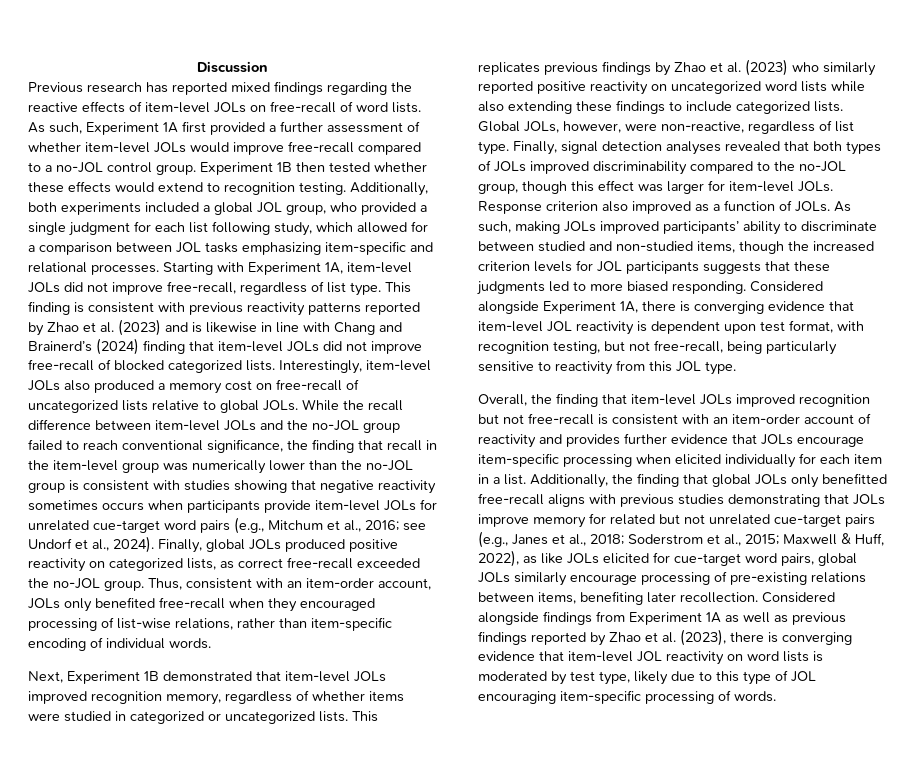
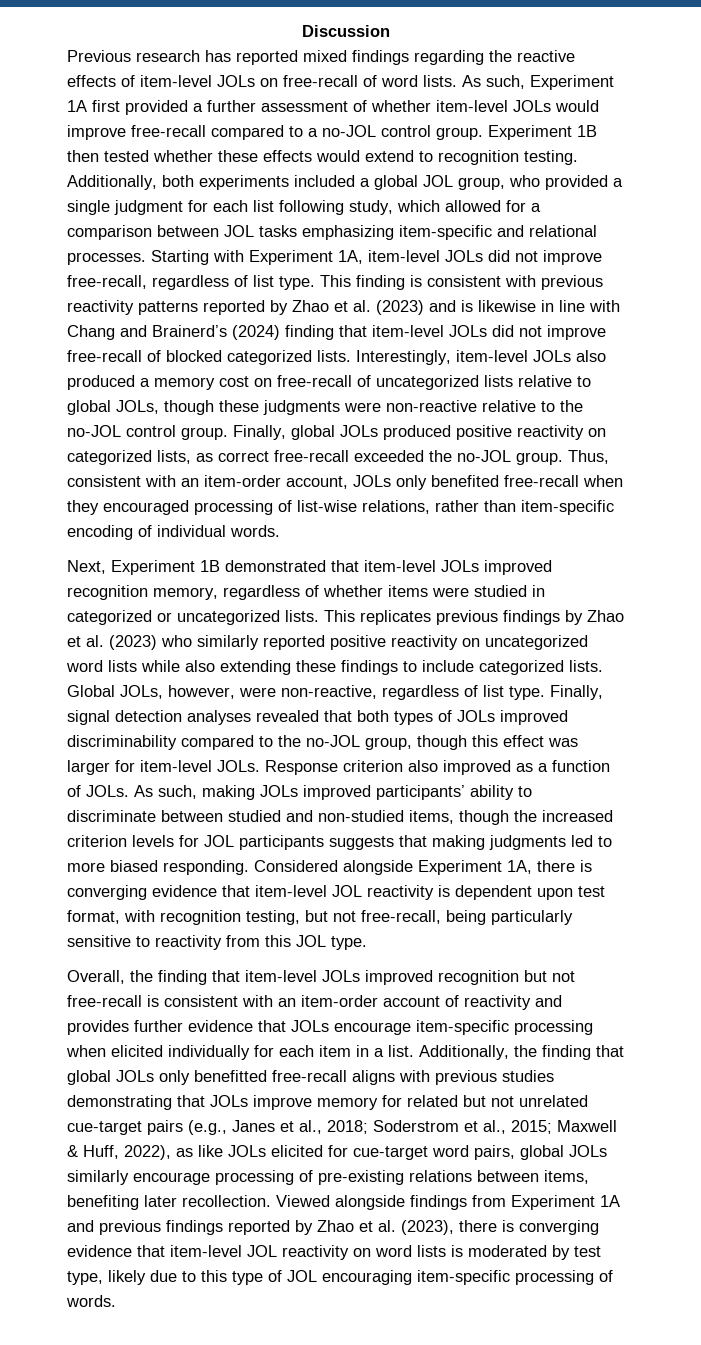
[263,399,403,411] [28,419,400,433] [28,439,437,453] [28,460,413,474] [28,480,436,494] [28,499,437,513] [28,517,426,534] [28,536,154,553] JOLs. While the recall difference between item-level JOLs and the no-JOL group failed to reach conventional significance, the finding that recall in the item-level group was numerically lower than the no-JOL group is consistent with studies showing that negative reactivity sometimes occurs when participants provide item-level JOLs for unrelated cue-target word pairs (e.g., Mitchum et al., 2016; see Undorf et al., 2024). -> [116,400,583,415] [67,425,228,440] JOLs, though these judgments were non-reactive relative to the no-JOL control group.
[794,261,830,272] these -> [432,835,485,850] making
[762,592,835,603] Considered -> [276,1195,330,1207] Viewed
[725,612,788,623] as well as -> [67,1220,94,1232] and

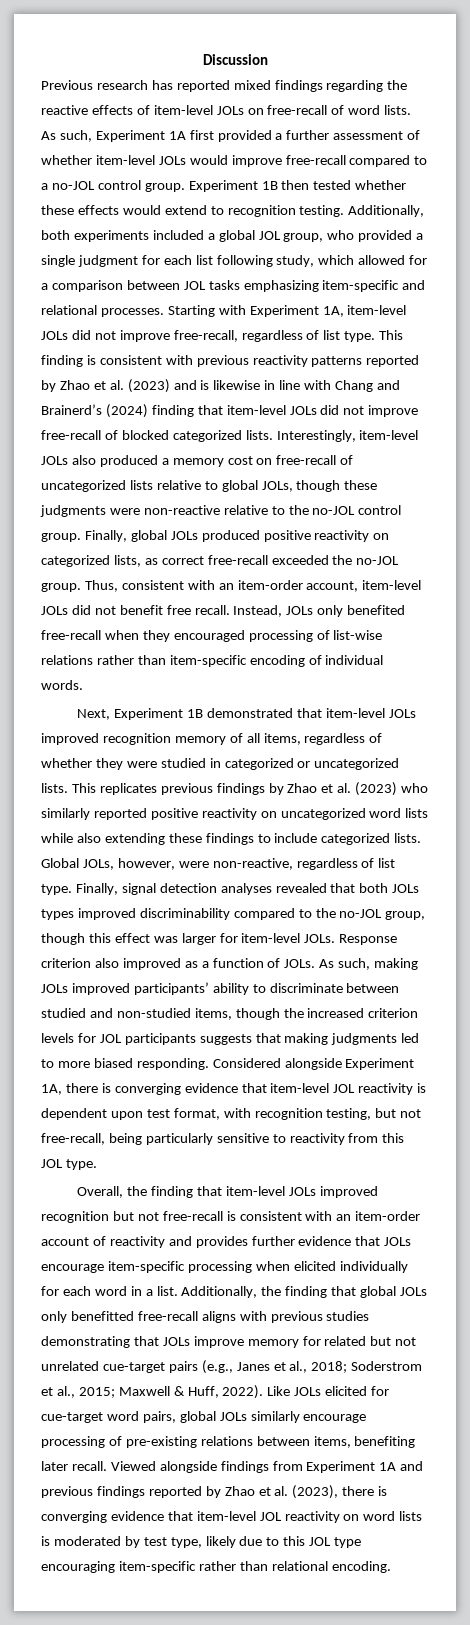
(348, 482) none -> [362,580,422,590] [41,605,283,617] item-level JOLs did not benefit free recall. Instead,
[362,500,430,514] relations, -> [41,655,93,665] relations
[153,587,218,600] memory, -> [174,733,301,745] memory of all items,
[388,585,428,597] items -> [95,758,123,770] they
[394,710,495,725] types of JOLs -> [392,884,420,893] [41,909,74,920] JOLs types
[319,1045,351,1057] item -> [94,1286,127,1296] word
[124,1145,223,1160] 2022), as like -> [222,1385,291,1399] 2022). Like
[182,1195,271,1207] recollection. -> [71,1461,107,1471] recall.
[232,1270,613,1285] [66,1295,116,1307] type of JOL encouraging item-specific processing of words. -> [309,1537,362,1548] [41,1561,391,1573] JOL type encouraging item-specific rather than relational encoding.

